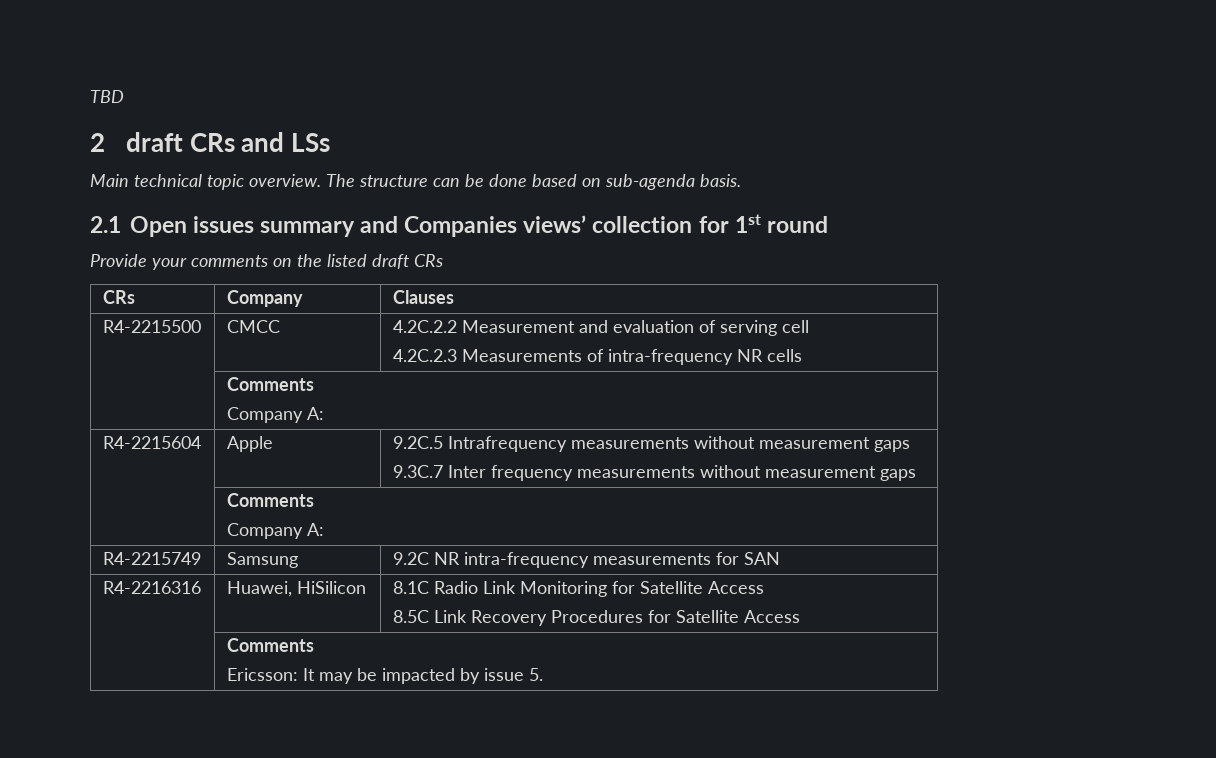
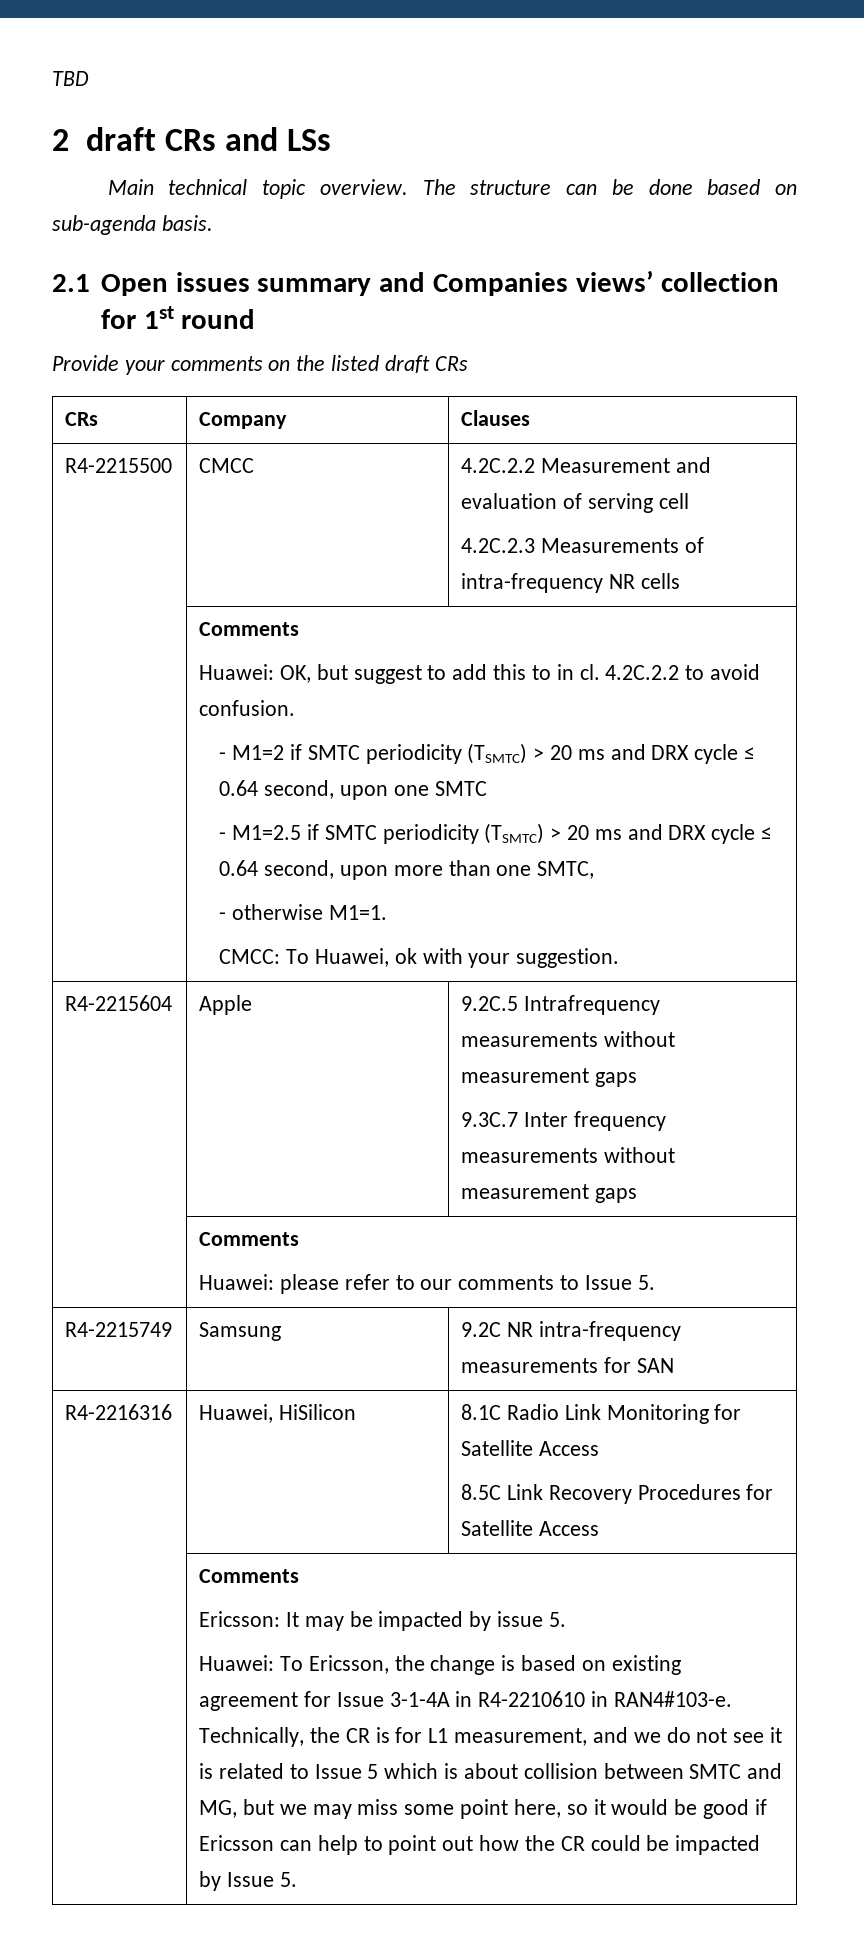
[226,407,324,423] Company A: -> [199,664,760,684] [199,700,296,716] [219,743,756,764] [219,780,487,800] [219,823,773,844] [219,860,595,880] [219,904,388,920] [219,948,620,968] Huawei: OK, but suggest to add this to in cl. 4.2C.2.2 to avoid confusion. // - M1=2 if SMTC periodicity (TSMTC) > 20 ms and DRX cycle ≤ 0.64 second, upon one SMTC // - M1=2.5 if SMTC periodicity (TSMTC) > 20 ms and DRX cycle ≤ 0.64 second, upon more than one SMTC, // - otherwise M1=1. // CMCC: To Huawei, ok with your suggestion.
[226,523,324,539] Company A: -> [199,1274,655,1294] Huawei: please refer to our comments to Issue 5.
(543, 674) none -> [199,1655,681,1675] [199,1691,732,1711] [199,1727,782,1747] [199,1763,783,1779] [199,1799,767,1819] [199,1835,761,1855] [199,1871,297,1891] // Huawei: To Ericsson, the change is based on existing agreement for Issue 3-1-4A in R4-2210610 in RAN4#103-e. Technically, the CR is for L1 measurement, and we do not see it is related to Issue 5 which is about collision between SMTC and MG, but we may miss some point here, so it would be good if Ericsson can help to point out how the CR could be impacted by Issue 5.

